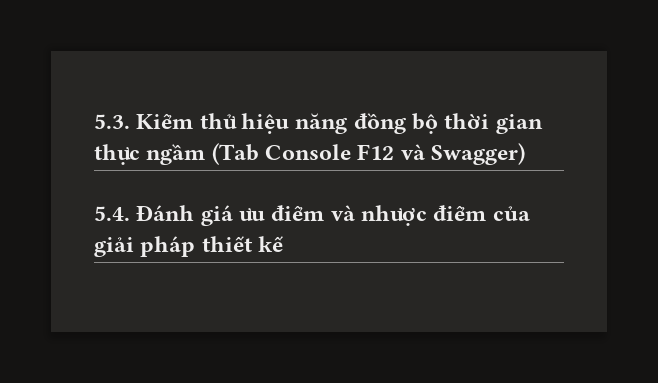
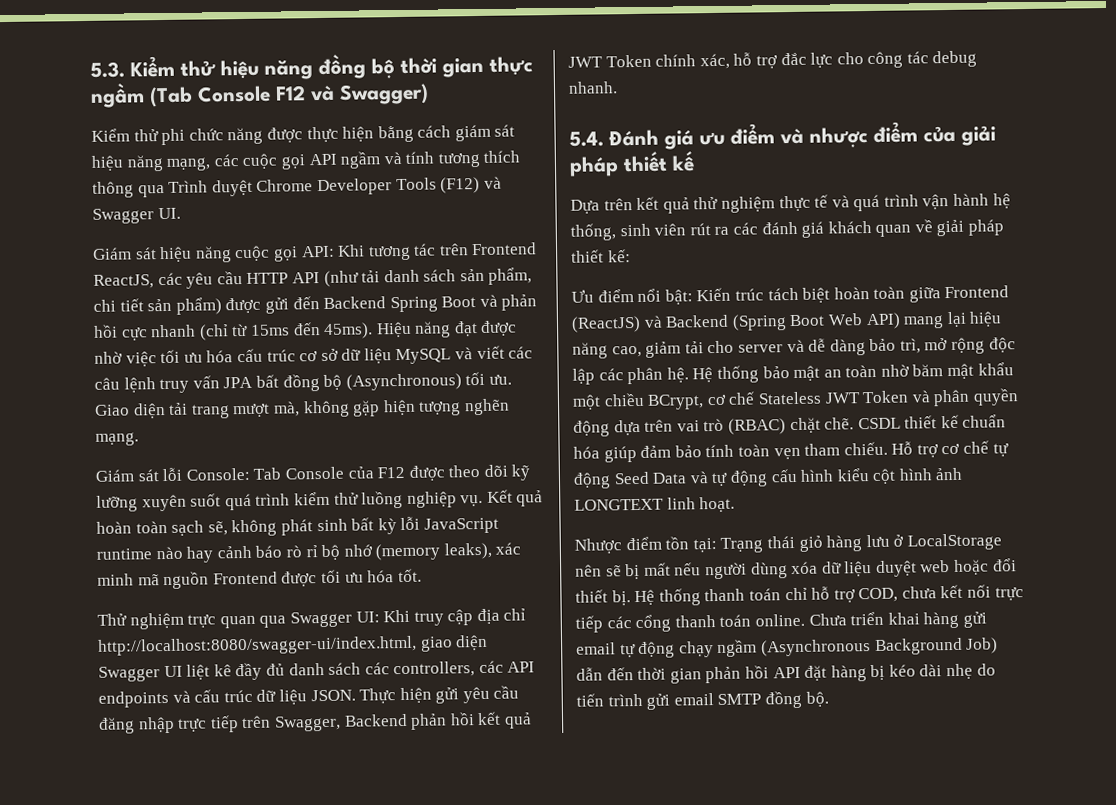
(526, 154) none -> [91,124,516,146] [91,150,521,172] [92,176,502,198] [92,207,181,224] [92,242,538,263] [93,267,533,289] [93,294,538,315] [93,320,518,341] [94,345,534,367] [94,371,512,394] [94,398,510,419] [95,432,139,446] [95,464,531,482] [96,489,544,512] [96,516,499,537] [96,542,522,563] [97,568,422,590] [97,608,527,630] [97,634,489,656] [98,660,536,682] [98,685,520,708] [98,711,532,734] [568,50,978,70] [568,81,618,94] // Kiểm thử phi chức năng được thực hiện bằng cách giám sát hiệu năng mạng, các cuộc gọi API ngầm và tính tương thích thông qua Trình duyệt Chrome Developer Tools (F12) và Swagger UI. // Giám sát hiệu năng cuộc gọi API: Khi tương tác trên Frontend ReactJS, các yêu cầu HTTP API (như tải danh sách sản phẩm, chi tiết sản phẩm) được gửi đến Backend Spring Boot và phản hồi cực nhanh (chỉ từ 15ms đến 45ms). Hiệu năng đạt được nhờ việc tối ưu hóa cấu trúc cơ sở dữ liệu MySQL và viết các câu lệnh truy vấn JPA bất đồng bộ (Asynchronous) tối ưu. Giao diện tải trang mượt mà, không gặp hiện tượng nghẽn mạng. // Giám sát lỗi Console: Tab Console của F12 được theo dõi kỹ lưỡng xuyên suốt quá trình kiểm thử luồng nghiệp vụ. Kết quả hoàn toàn sạch sẽ, không phát sinh bất kỳ lỗi JavaScript runtime nào hay cảnh báo rò rỉ bộ nhớ (memory leaks), xác minh mã nguồn Frontend được tối ưu hóa tốt. // Thử nghiệm trực quan qua Swagger UI: Khi truy cập địa chỉ http://localhost:8080/swagger-ui/index.html, giao diện Swagger UI liệt kê đầy đủ danh sách các controllers, các API endpoints và cấu trúc dữ liệu JSON. Thực hiện gửi yêu cầu đăng nhập trực tiếp trên Swagger, Backend phản hồi kết quả JWT Token chính xác, hỗ trợ đắc lực cho công tác debug nhanh.
(284, 244) none -> [570,193,1011,214] [570,219,1005,241] [571,249,631,263] [571,285,1010,305] [571,311,1003,333] [572,337,1016,359] [572,362,1014,385] [572,388,1019,410] [573,414,1007,437] [573,440,1009,463] [573,467,964,489] [574,496,736,513] [574,533,1002,554] [575,558,1017,580] [575,584,1024,606] [575,611,987,633] [576,637,999,658] [576,663,996,684] [576,690,829,710] // Dựa trên kết quả thử nghiệm thực tế và quá trình vận hành hệ thống, sinh viên rút ra các đánh giá khách quan về giải pháp thiết kế: // Ưu điểm nổi bật: Kiến trúc tách biệt hoàn toàn giữa Frontend (ReactJS) và Backend (Spring Boot Web API) mang lại hiệu năng cao, giảm tải cho server và dễ dàng bảo trì, mở rộng độc lập các phân hệ. Hệ thống bảo mật an toàn nhờ băm mật khẩu một chiều BCrypt, cơ chế Stateless JWT Token và phân quyền động dựa trên vai trò (RBAC) chặt chẽ. CSDL thiết kế chuẩn hóa giúp đảm bảo tính toàn vẹn tham chiếu. Hỗ trợ cơ chế tự động Seed Data và tự động cấu hình kiểu cột hình ảnh LONGTEXT linh hoạt. // Nhược điểm tồn tại: Trạng thái giỏ hàng lưu ở LocalStorage nên sẽ bị mất nếu người dùng xóa dữ liệu duyệt web hoặc đổi thiết bị. Hệ thống thanh toán chỉ hỗ trợ COD, chưa kết nối trực tiếp các cổng thanh toán online. Chưa triển khai hàng gửi email tự động chạy ngầm (Asynchronous Background Job) dẫn đến thời gian phản hồi API đặt hàng bị kéo dài nhẹ do tiến trình gửi email SMTP đồng bộ.

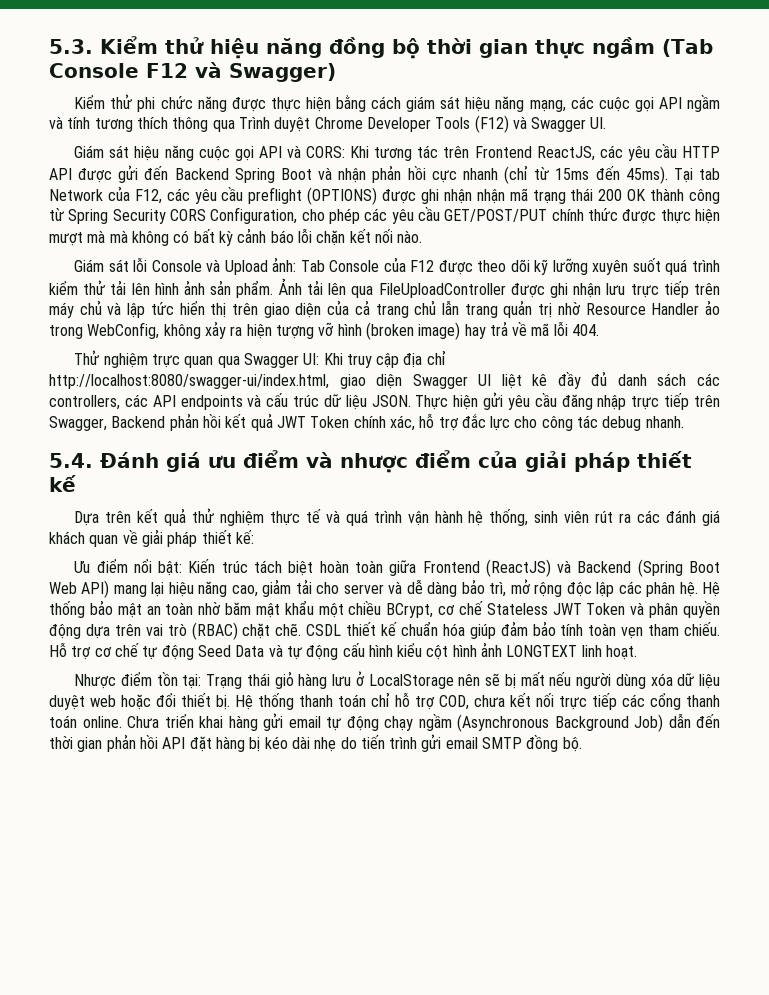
[300,245,335,258] API: -> [258,145,346,158] API và CORS:
[323,267,533,287] [93,297,222,315] (như tải danh sách sản phẩm, chi tiết sản phẩm) -> (72, 174) none
(498, 300) none -> [338,168,367,183] nhận
[375,320,518,338] [94,345,534,367] [94,371,512,394] [94,398,510,419] [95,432,139,446] Hiệu năng đạt được nhờ việc tối ưu hóa cấu trúc cơ sở dữ liệu MySQL và viết các câu lệnh truy vấn JPA bất đồng bộ (Asynchronous) tối ưu. Giao diện tải trang mượt mà, không gặp hiện tượng nghẽn mạng. -> [673,168,720,183] [49,186,721,205] [49,207,720,224] [49,228,423,246] Tại tab Network của F12, các yêu cầu preflight (OPTIONS) được ghi nhận nhận mã trạng thái 200 OK thành công từ Spring Security CORS Configuration, cho phép các yêu cầu GET/POST/PUT chính thức được thực hiện mượt mà mà không có bất kỳ cảnh báo lỗi chặn kết nối nào.
[185,467,250,481] Console: -> [151,257,297,275] Console và Upload ảnh:
[361,489,544,509] [96,516,499,537] [96,542,522,563] [97,568,422,590] luồng nghiệp vụ. Kết quả hoàn toàn sạch sẽ, không phát sinh bất kỳ lỗi JavaScript runtime nào hay cảnh báo rò rỉ bộ nhớ (memory leaks), xác minh mã nguồn Frontend được tối ưu hóa tốt. -> [110,278,721,298] [49,300,720,318] [49,321,600,340] tải lên hình ảnh sản phẩm. Ảnh tải lên qua FileUploadController được ghi nhận lưu trực tiếp trên máy chủ và lập tức hiển thị trên giao diện của cả trang chủ lẫn trang quản trị nhờ Resource Handler ảo trong WebConfig, không xảy ra hiện tượng vỡ hình (broken image) hay trả về mã lỗi 404.

